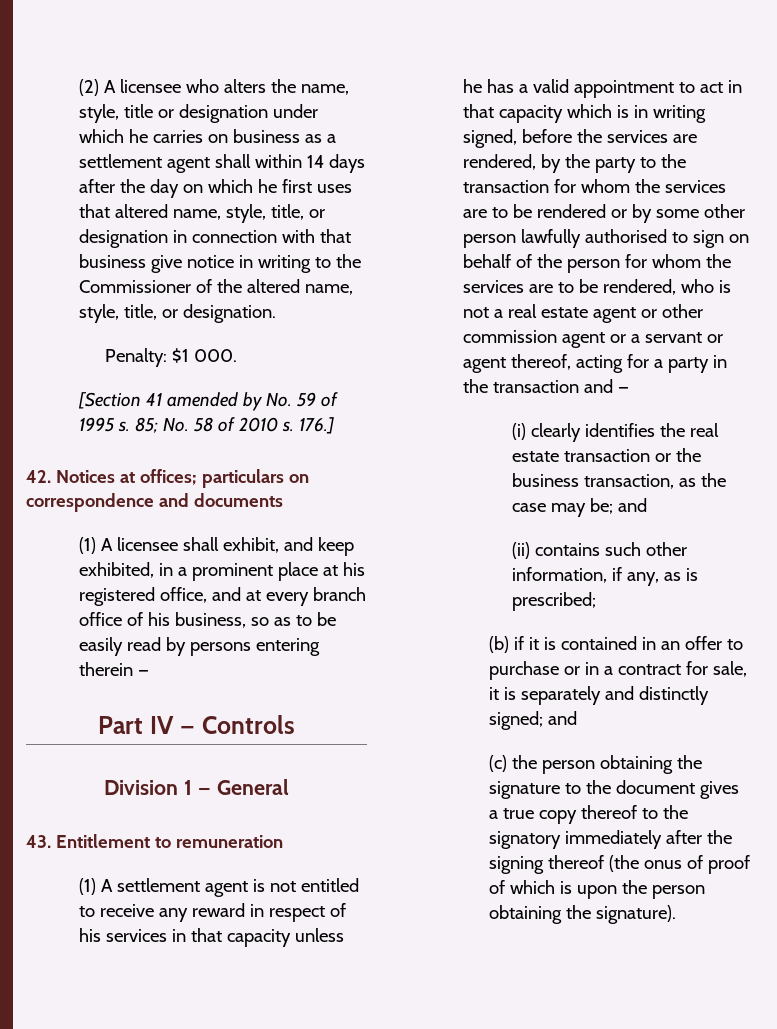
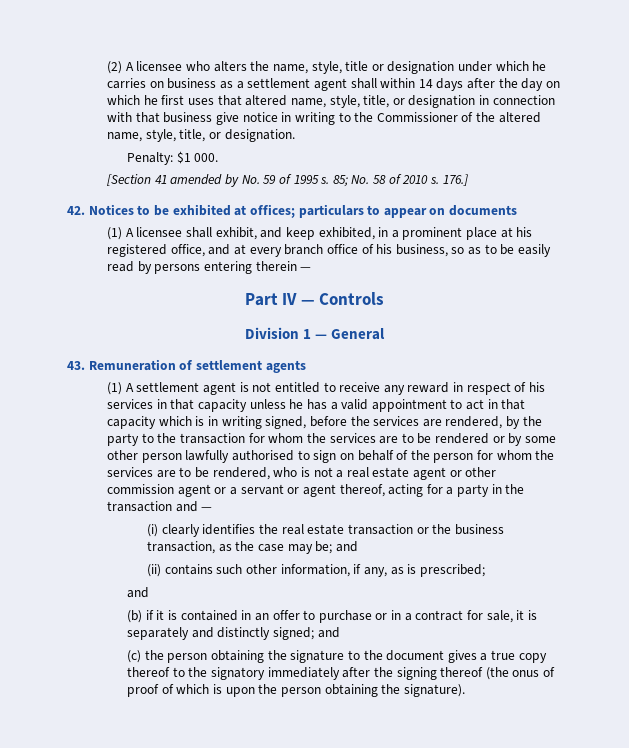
[119,469,309,488] [26,493,189,512] at offices; particulars on correspondence and -> [137,204,446,218] to be exhibited at offices; particulars to appear on
[55,834,283,848] Entitlement to remuneration -> [88,359,306,373] Remuneration of settlement agents
(597, 601) none -> [126,587,149,598] // and

